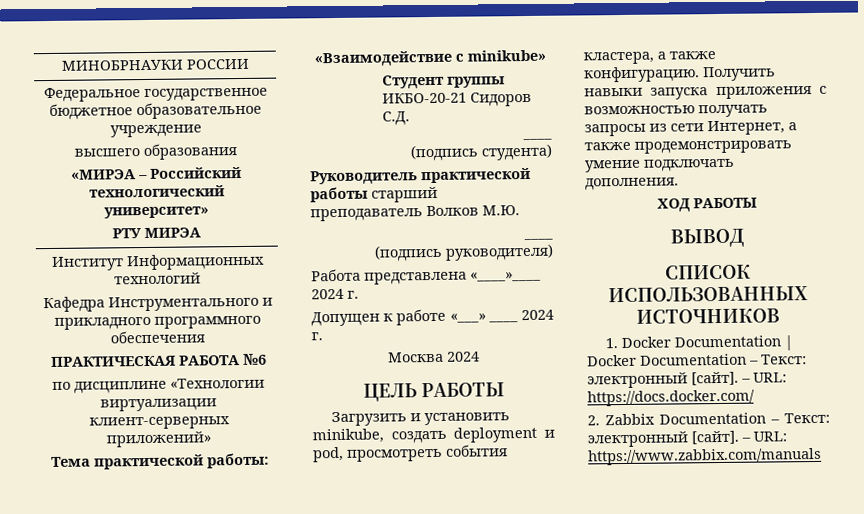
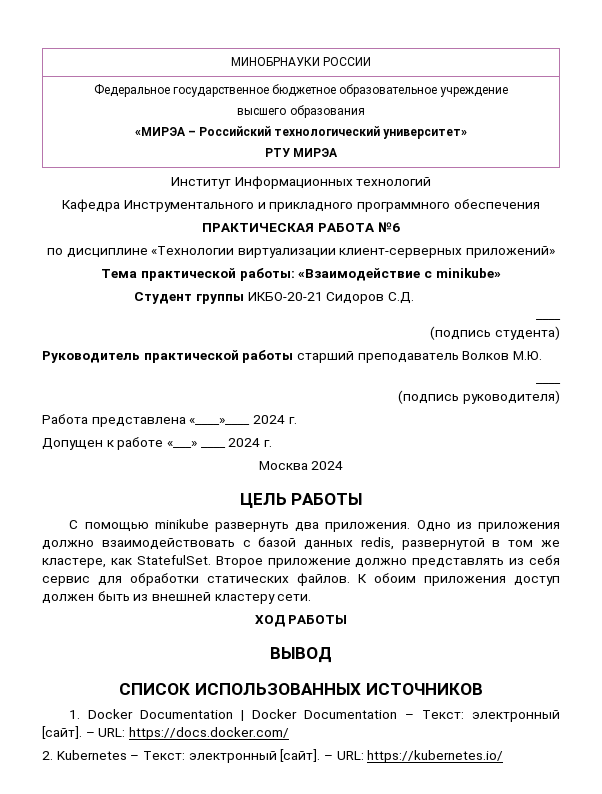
[331,411,511,427] [312,426,555,444] [312,444,508,463] [583,51,716,65] [584,66,776,83] [584,85,827,100] [584,104,768,118] [584,120,797,137] [584,140,792,154] [584,158,735,173] [585,177,679,191] Загрузить и установить minikube, создать deployment и pod, просмотреть события кластера, а также конфигурацию. Получить навыки запуска приложения с возможностью получать запросы из сети Интернет, а также продемонстрировать умение подключать дополнения. -> [69,519,560,532] [42,537,560,550] [42,555,560,568] [42,573,560,586] [42,591,312,604] С помощью minikube развернуть два приложения. Одно из приложения должно взаимодействовать с базой данных redis, развернутой в том же кластере, как StatefulSet. Второе приложение должно представлять из себя сервис для обработки статических файлов. К обоим приложения доступ должен быть из внешней кластеру сети.
[605,412,830,426] [587,430,787,448] [588,447,822,466] Zabbix Documentation – Текст: электронный [сайт]. – URL: https://www.zabbix.com/manuals -> [56,749,504,763] Kubernetes – Текст: электронный [сайт]. – URL: https://kubernetes.io/

